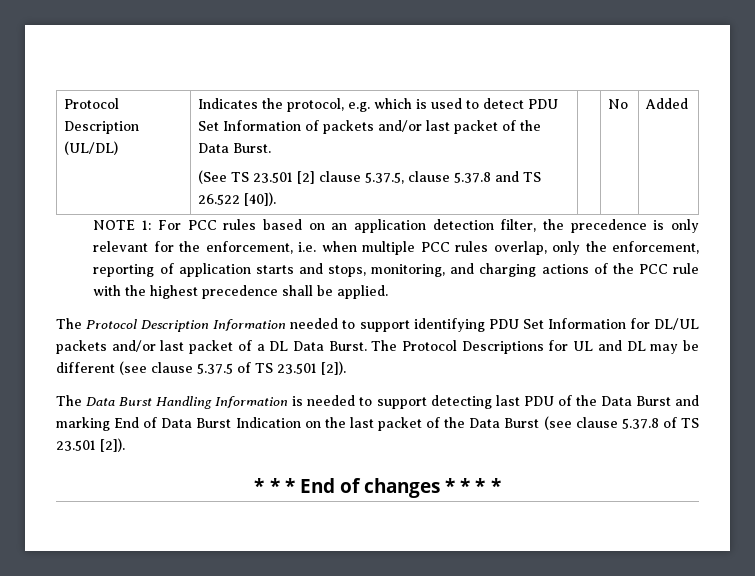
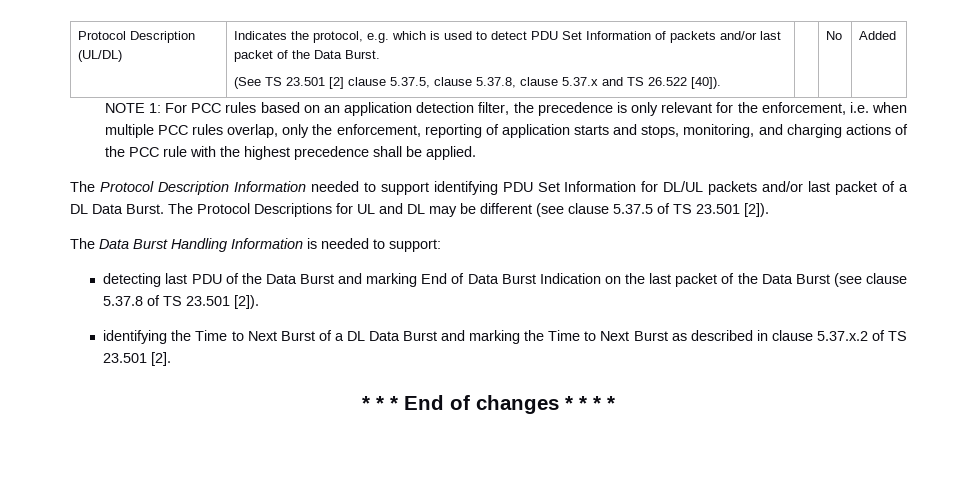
[454,172,492,183] 5.37.8 -> [476,77,599,88] 5.37.8, clause 5.37.x
[376,397,427,409] support -> [389,239,441,252] support: //
(125, 445) none -> [103,330,908,344] [103,352,172,366] // identifying the Time to Next Burst of a DL Data Burst and marking the Time to Next Burst as described in clause 5.37.x.2 of TS 23.501 [2].

